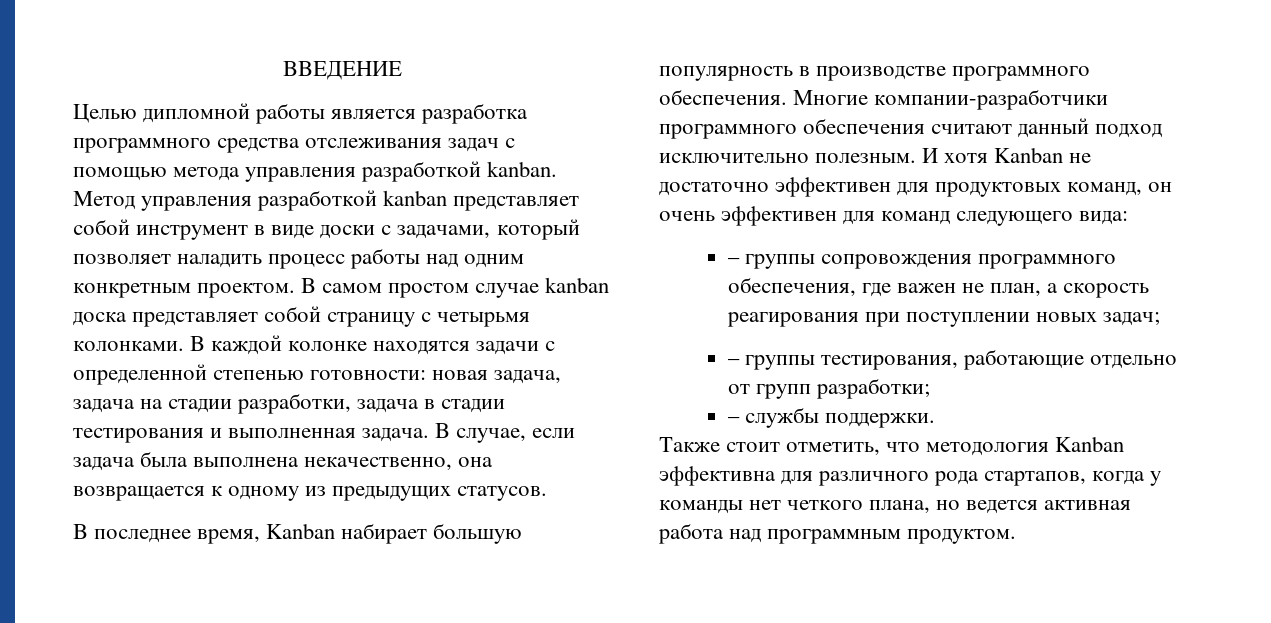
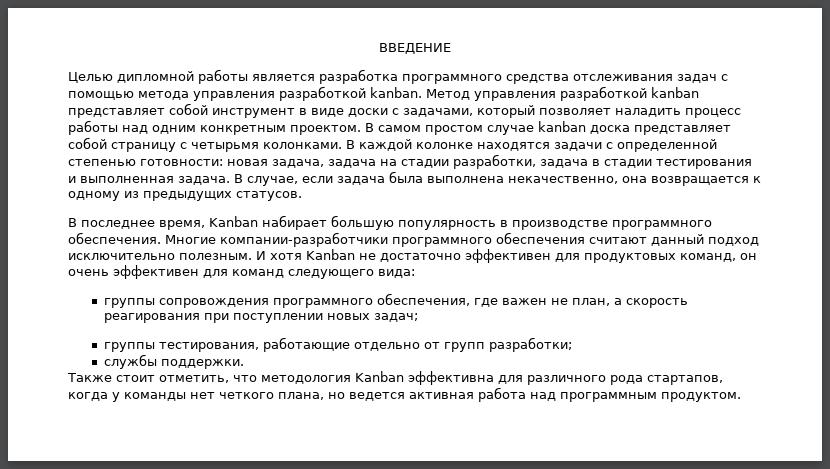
[728,258,741,264] – -> (415, 273) none
[728,359,741,365] – -> (418, 317) none
[728,417,741,423] – -> (572, 344) none

